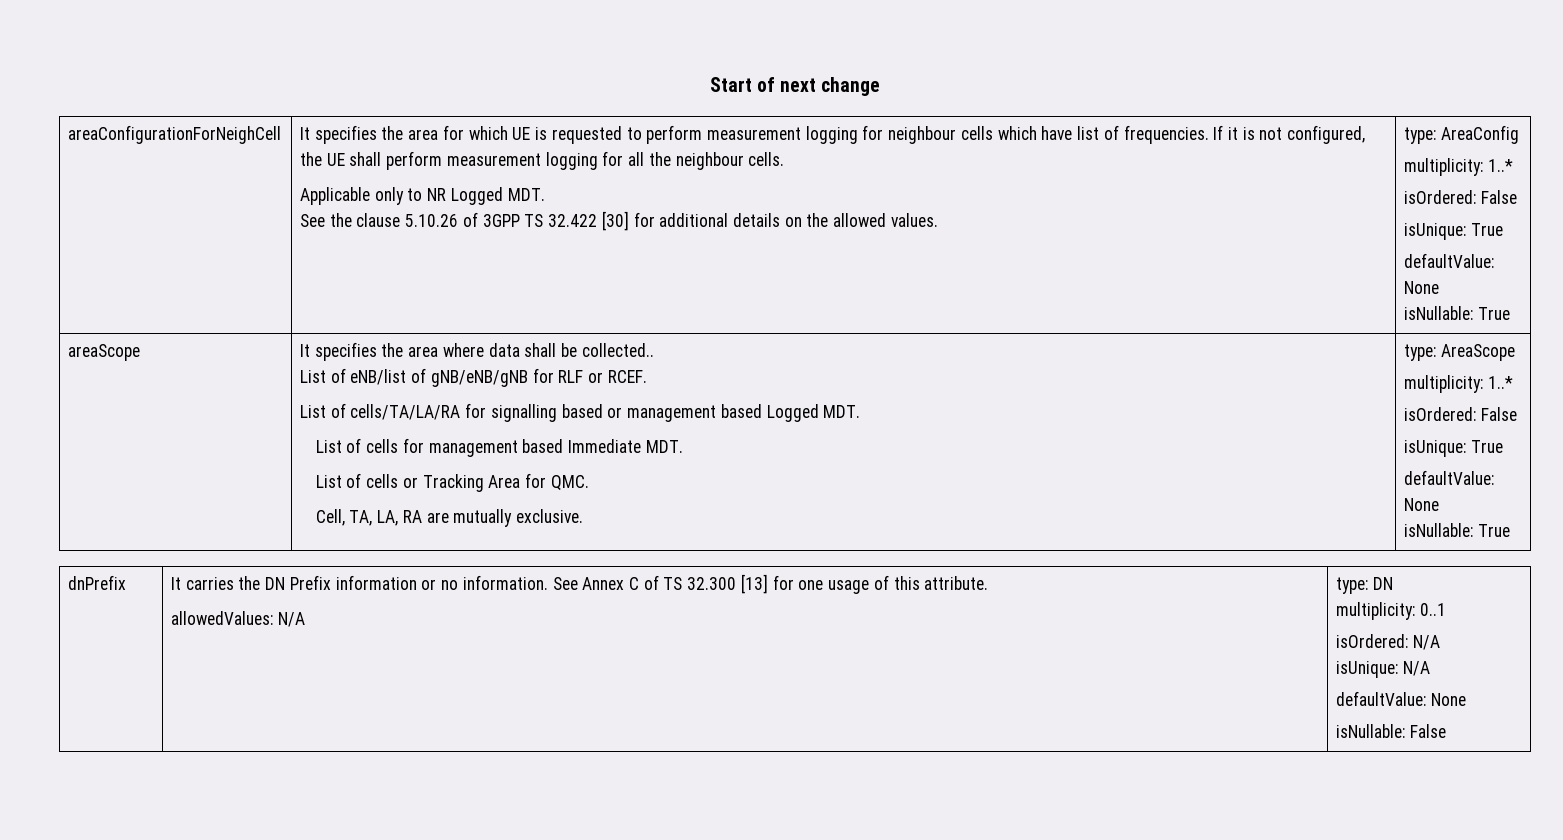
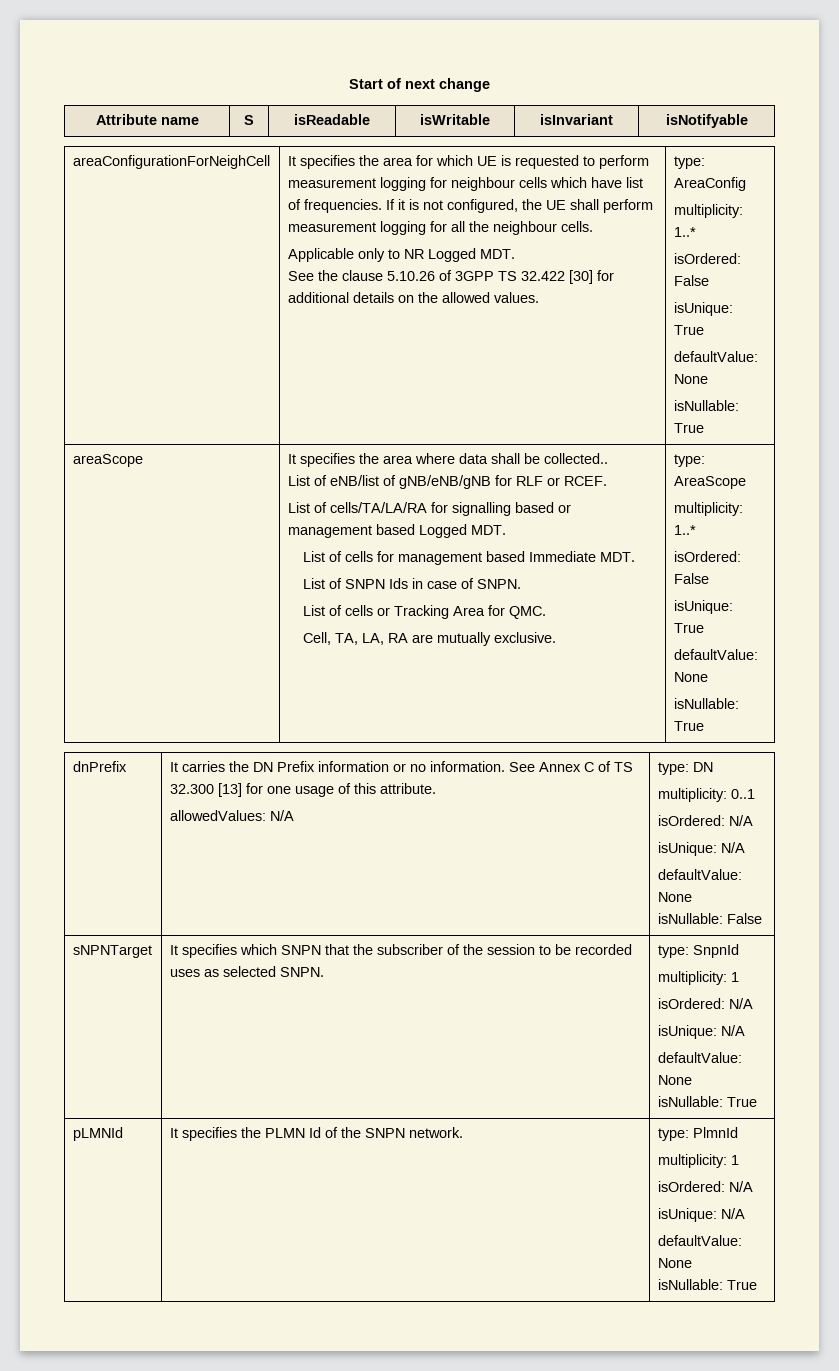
(881, 86) none -> [95,114,199,125] [244,115,254,125] [294,114,370,125] [420,114,490,125] [540,114,613,125] [665,114,748,128] // Attribute name | S | isReadable | isWritable | isInvariant | isNotifyable
(683, 446) none -> [302,578,521,589] // List of SNPN Ids in case of SNPN.
(1446, 731) none -> [72,945,152,958] [169,944,632,958] [169,966,324,977] [657,944,739,958] [657,971,739,985] [657,998,753,1009] [657,1025,745,1039] [657,1052,742,1063] [657,1075,692,1085] [657,1096,757,1107] [72,1127,123,1141] [169,1127,463,1141] [657,1127,738,1141] [657,1154,739,1168] [657,1181,753,1192] [657,1208,745,1222] [657,1235,742,1246] [657,1258,692,1268] [657,1279,757,1290] // sNPNTarget | It specifies which SNPN that the subscriber of the session to be recorded uses as selected SNPN. | type: SnpnId // multiplicity: 1 // isOrdered: N/A // isUnique: N/A // defaultValue: None // isNullable: True // pLMNId | It specifies the PLMN Id of the SNPN network. | type: PlmnId // multiplicity: 1 // isOrdered: N/A // isUnique: N/A // defaultValue: None // isNullable: True

